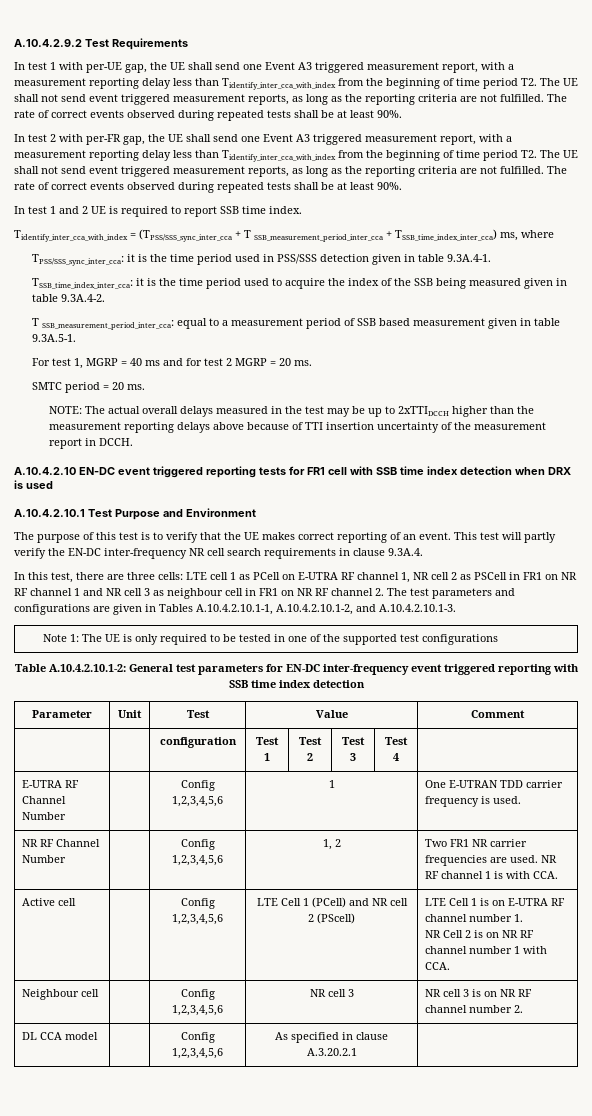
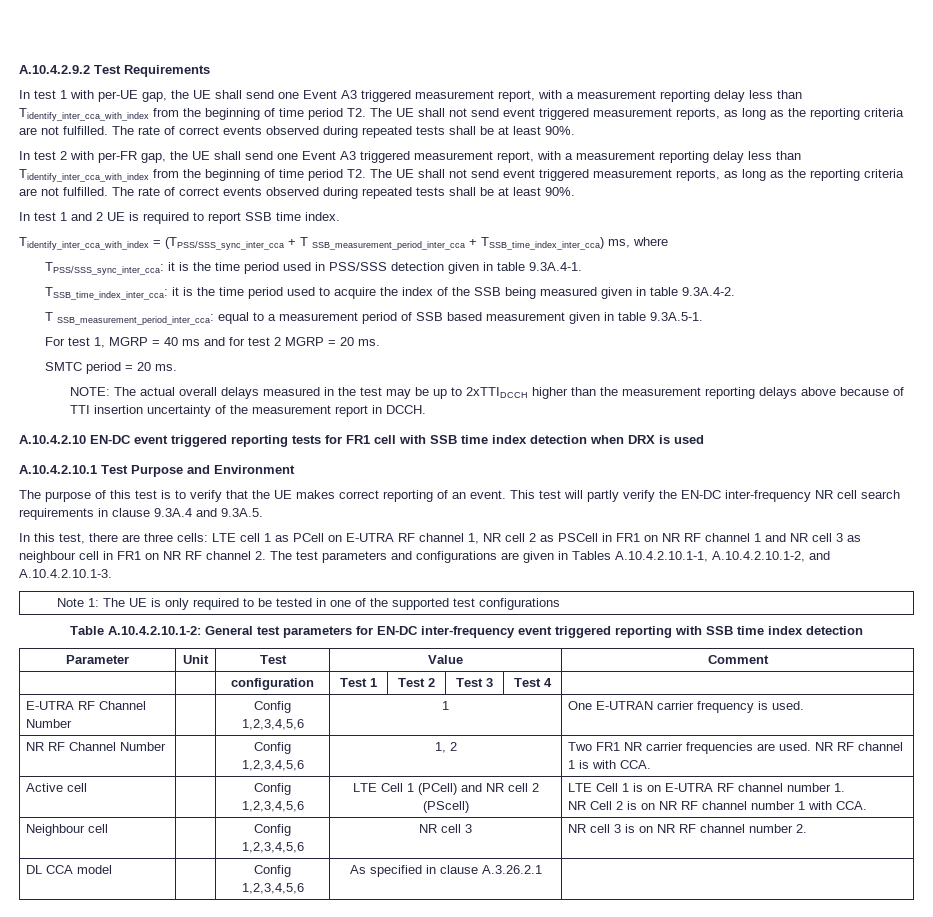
[388,548,423,556] 9.3A.4. -> [154,508,263,517] 9.3A.4 and 9.3A.5.
[499,780,523,788] TDD -> (654, 705) none
[306,1048,357,1056] A.3.20.2.1 -> [481,865,542,874] A.3.26.2.1

